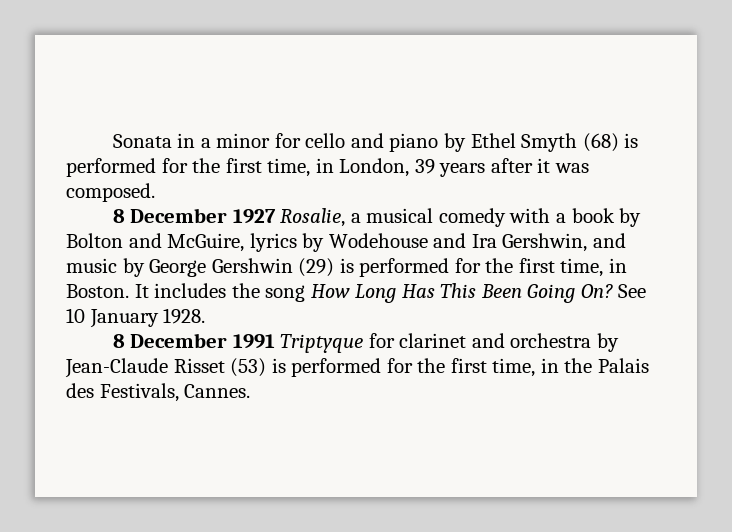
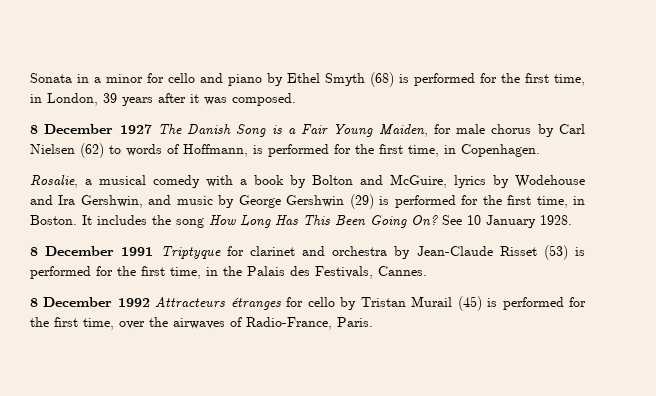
(276, 216) none -> [157,124,585,137] [30,143,540,158] The Danish Song is a Fair Young Maiden, for male chorus by Carl Nielsen (62) to words of Hoffmann, is performed for the first time, in Copenhagen. //
(251, 391) none -> [30,296,586,311] [30,317,373,330] // 8 December 1992 Attracteurs étranges for cello by Tristan Murail (45) is performed for the first time, over the airwaves of Radio-France, Paris.

